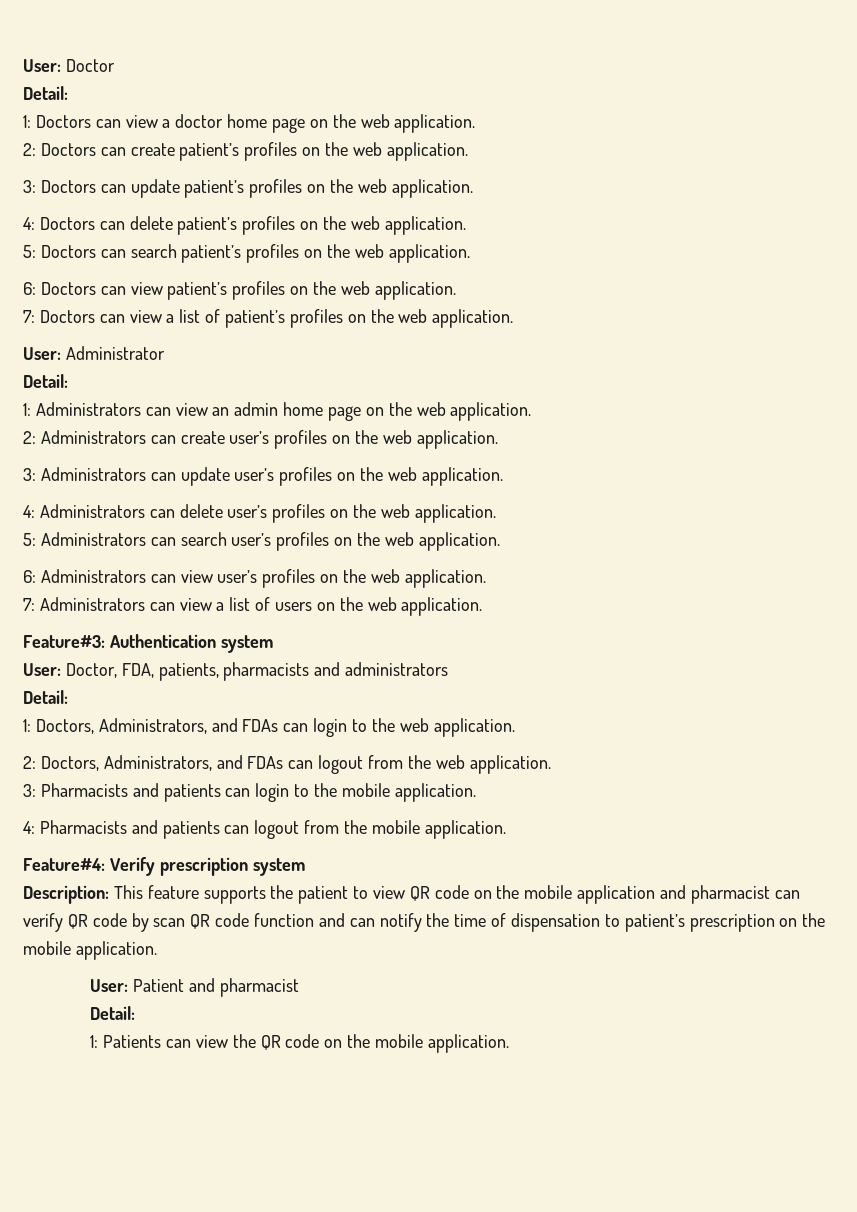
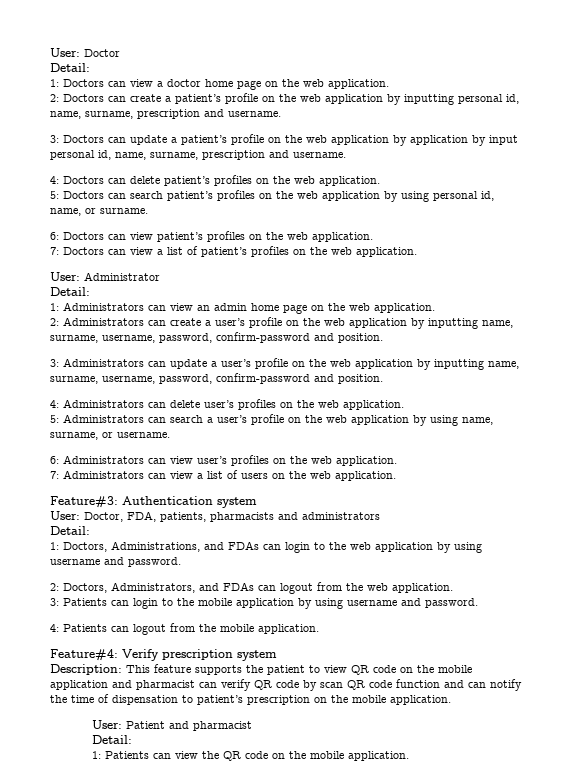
[179,142,468,161] [23,179,473,198] patient’s profiles on the web application. // 3: Doctors can update patient’s profiles on the web application. -> [165,93,519,105] [50,109,281,119] [50,134,518,146] [50,150,346,160] a patient’s profile on the web application by inputting personal id, name, surname, prescription and username. // 3: Doctors can update a patient’s profile on the web application by application by input personal id, name, surname, prescription and username.
[388,244,470,263] application. -> [322,191,494,202] [50,208,148,216] application by using personal id, name, or surname.
[229,430,498,449] [23,467,503,486] user’s profiles on the web application. // 3: Administrators can update user’s profiles on the web application. -> [205,317,513,329] [50,332,383,343] [50,358,519,370] [50,373,383,384] a user’s profile on the web application by inputting name, surname, username, password, confirm-password and position. // 3: Administrators can update a user’s profile on the web application by inputting name, surname, username, password, confirm-password and position.
[231,532,500,551] user’s profiles on the web application. -> [207,414,493,426] [50,432,170,440] a user’s profile on the web application by using name, surname, or username.
[98,718,207,734] Administrators, -> [111,541,200,552] Administrations,
[433,718,515,737] application. -> [375,542,482,553] [50,557,181,567] application by using username and password.
[40,783,221,802] Pharmacists and patients -> [63,598,107,606] Patients
[394,783,476,802] [23,820,220,839] application. // 4: Pharmacists and patients -> [236,598,478,609] [50,624,107,632] application by using username and password. // 4: Patients

